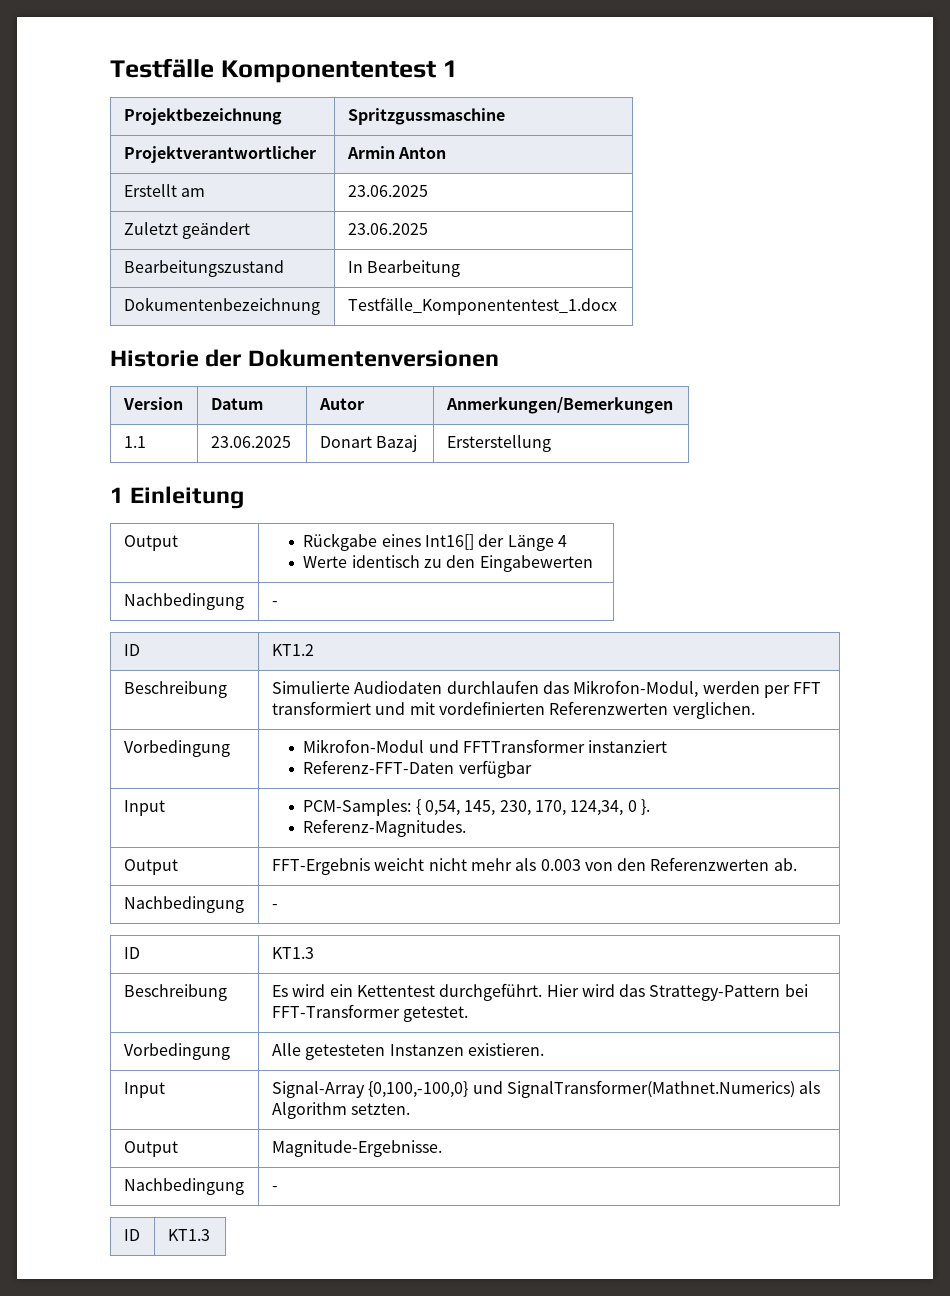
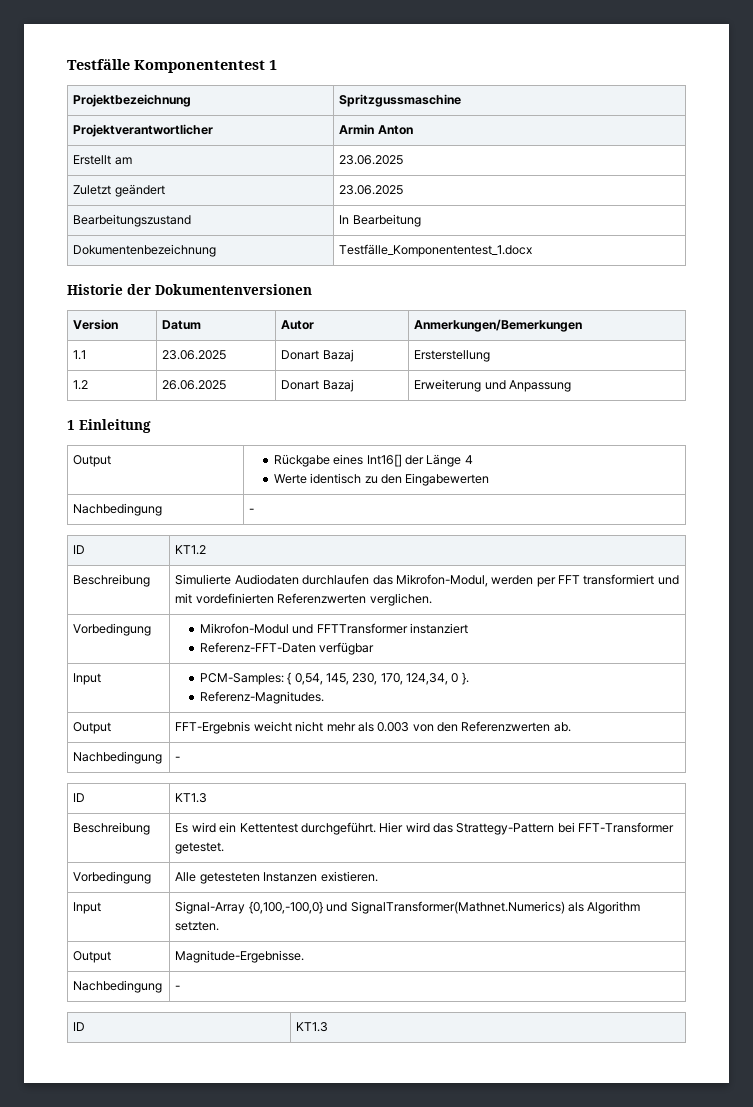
(551, 443) none -> [73,380,89,390] [162,380,227,390] [281,379,354,392] [414,379,572,392] // 1.2 | 26.06.2025 | Donart Bazaj | Erweiterung und Anpassung

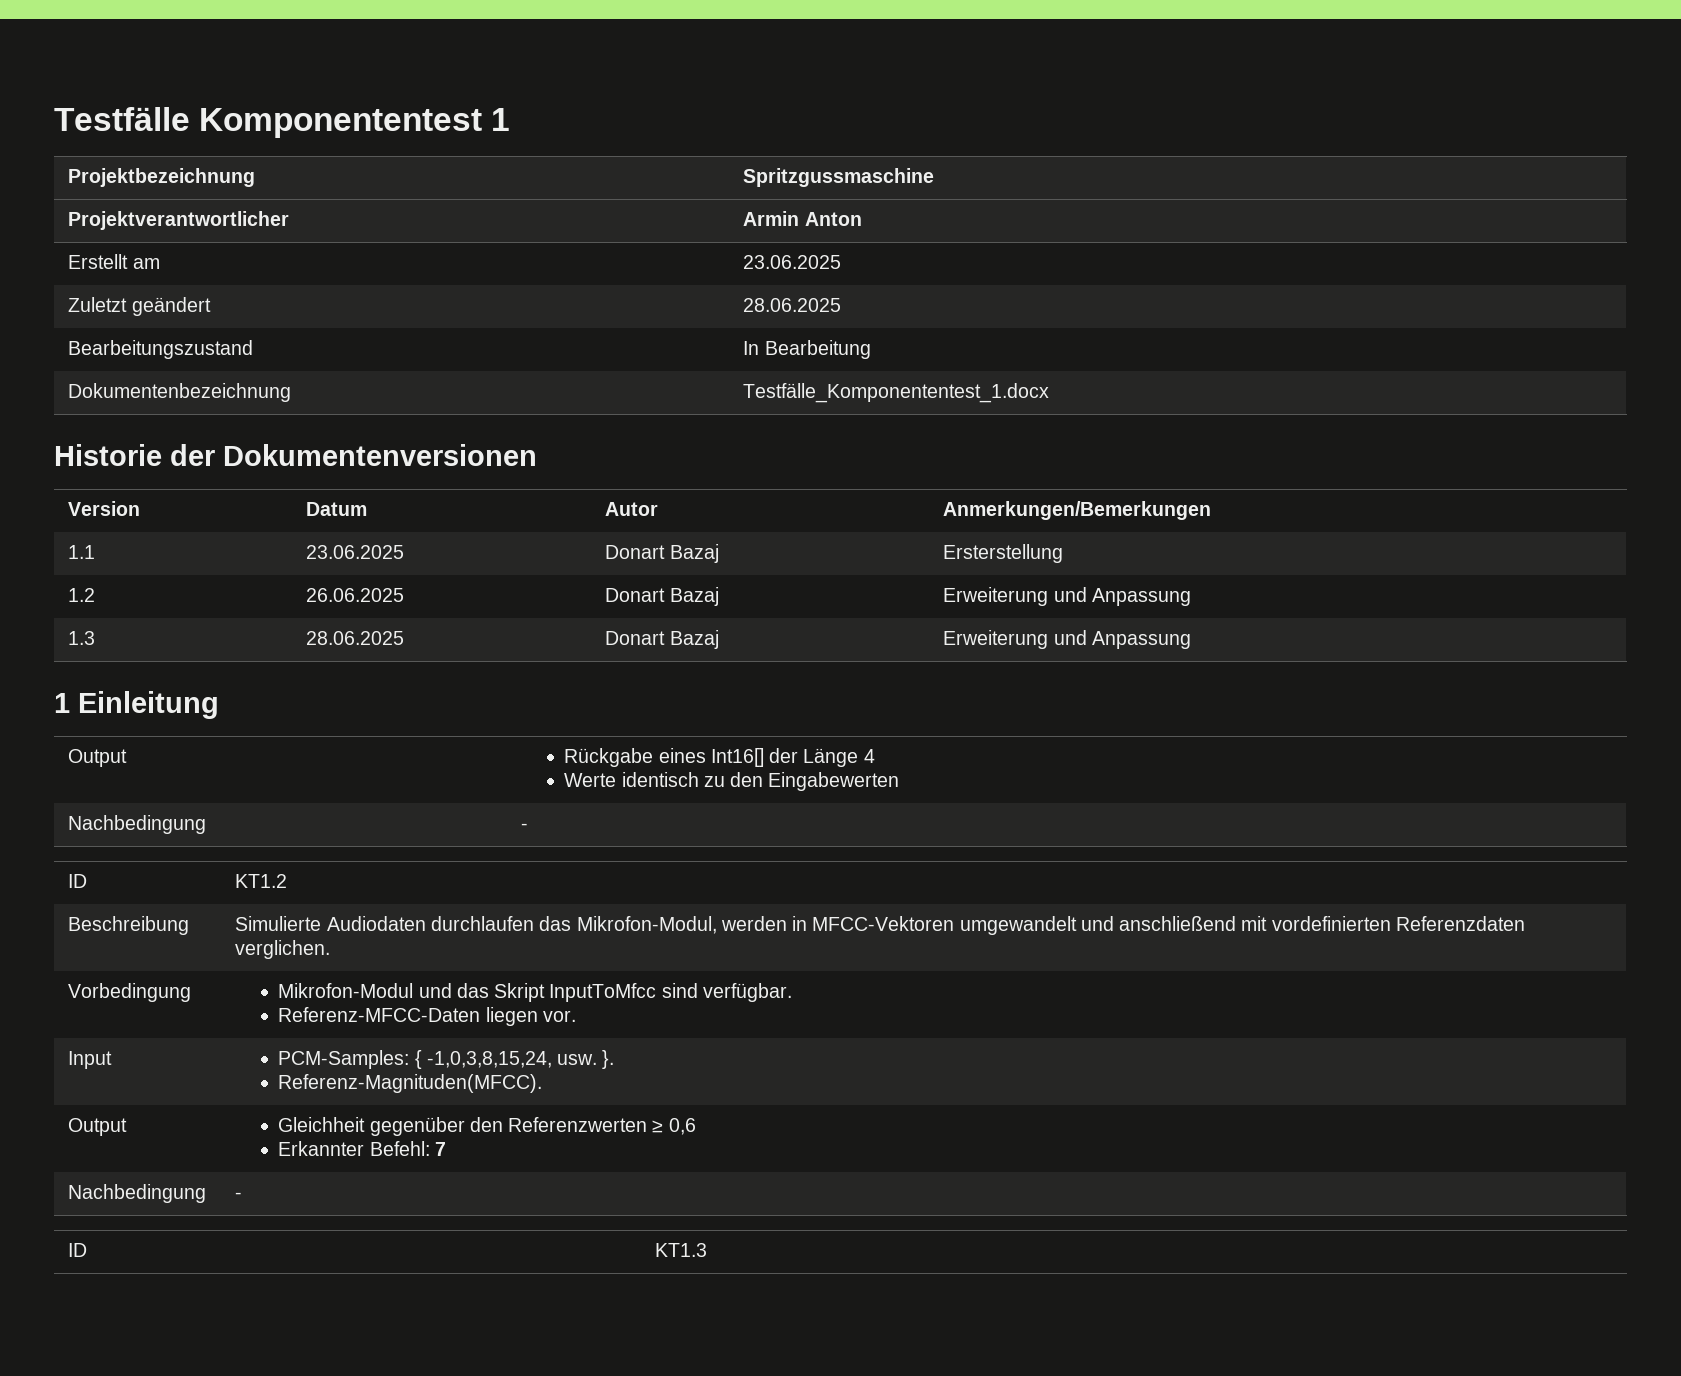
[339,185,404,195] 23.06.2025 -> [743,298,842,312] 28.06.2025
(572, 386) none -> [68,631,96,645] [306,631,405,645] [605,630,719,649] [943,630,1192,649] // 1.3 | 28.06.2025 | Donart Bazaj | Erweiterung und Anpassung
[536,574,679,587] per FFT transformiert und -> [792,916,1237,935] in MFCC-Vektoren umgewandelt und anschließend
[277,593,367,604] Referenzwerten -> [1395,916,1525,931] Referenzdaten
[316,623,468,634] [199,642,375,655] [73,673,102,685] [199,672,459,685] FFTTransformer instanziert // Referenz-FFT-Daten verfügbar // Input | PCM-Samples: { 0,54, 145, 230, 170, 124,34, 0 -> [456,983,792,1002] [278,1007,576,1026] [68,1051,113,1069] [278,1050,598,1069] das Skript InputToMfcc sind verfügbar. // Referenz-MFCC-Daten liegen vor. // Input | PCM-Samples: { -1,0,3,8,15,24, usw.
[199,691,324,704] [73,722,112,734] [175,721,571,734] [73,751,163,764] [175,756,181,761] [73,793,86,802] [175,793,208,803] [73,822,151,835] [175,822,675,835] [175,842,225,854] [73,871,152,884] [175,871,378,884] [73,902,102,914] [175,901,641,914] [175,921,220,931] [73,951,112,963] [175,950,305,963] Referenz-Magnitudes. // Output | FFT-Ergebnis weicht nicht mehr als 0.003 von den Referenzwerten ab. // Nachbedingung | - // ID | KT1.3 // Beschreibung | Es wird ein Kettentest durchgeführt. Hier wird das Strattegy-Pattern bei FFT-Transformer getestet. // Vorbedingung | Alle getesteten Instanzen existieren. // Input | Signal-Array {0,100,-100,0} und SignalTransformer(Mathnet.Numerics) als Algorithm setzten. // Output | Magnitude-Ergebnisse. -> [278,1074,543,1093] [68,1118,128,1136] [278,1117,696,1136] [278,1141,446,1156] Referenz-Magnituden(MFCC). // Output | Gleichheit gegenüber den Referenzwerten ≥ 0,6 // Erkannter Befehl: 7

